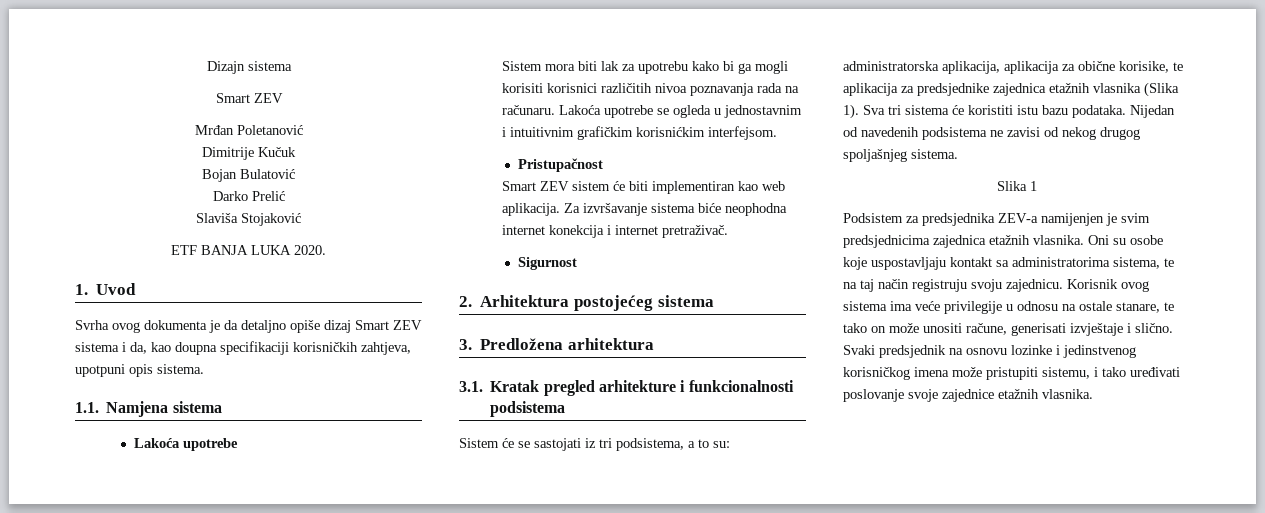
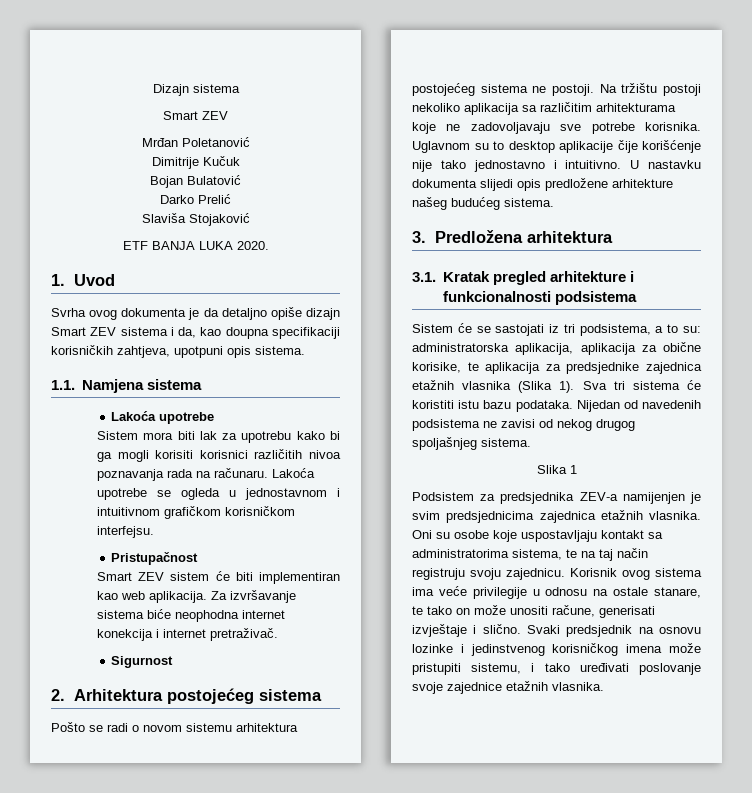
[324,320,351,333] dizaj -> [306,308,340,320] dizajn
[723,105,802,118] [501,126,777,140] jednostavnim i intuitivnim grafičkim korisnićkim interfejsom. -> [244,488,340,500] [96,506,295,519] [96,526,154,538] jednostavnom i intuitivnom grafičkom korisničkom interfejsu.
(714, 301) none -> [51,722,298,732] [412,83,701,96] [412,102,676,115] [412,122,701,134] [412,140,701,153] [412,160,701,172] [412,178,673,191] [412,197,554,210] // Pošto se radi o novom sistemu arhitektura postojećeg sistema ne postoji. Na tržištu postoji nekoliko aplikacija sa različitim arhitekturama koje ne zadovoljavaju sve potrebe korisnika. Uglavnom su to desktop aplikacije čije korišćenje nije tako jednostavno i intuitivno. U nastavku dokumenta slijedi opis predložene arhitekture našeg budućeg sistema.

